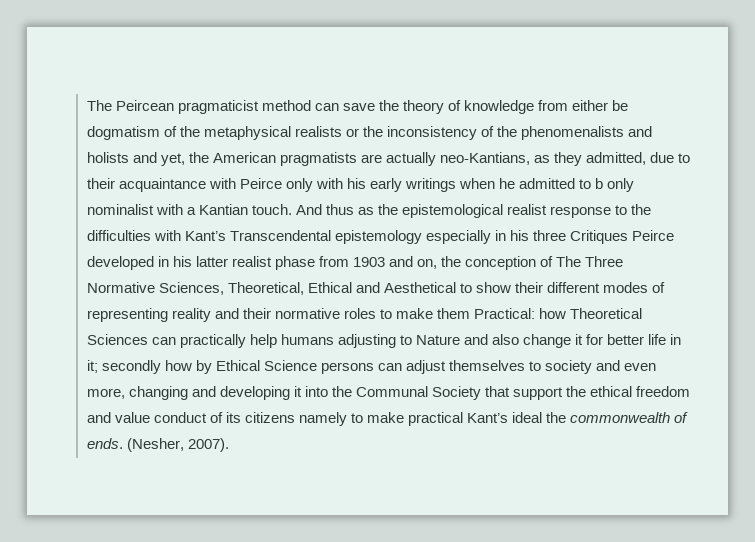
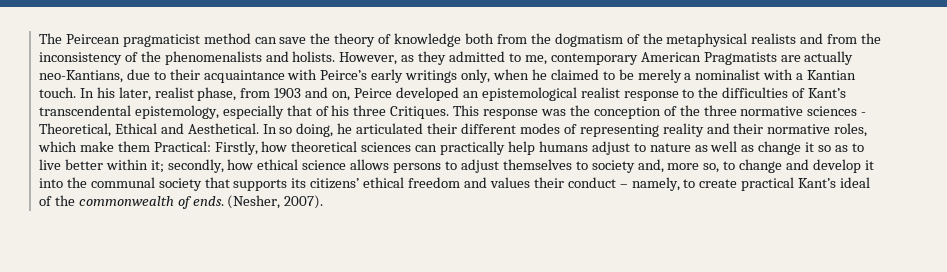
[538,100,629,111] from either be -> [464,33,551,44] both from the
[345,128,359,137] or -> [800,33,858,44] and from
[86,152,647,166] holists and yet, the American pragmatists are actually neo-Kantians, as they admitted, -> [292,51,854,65] [38,70,123,83] holists. However, as they admitted to me, contemporary American Pragmatists are actually neo-Kantians,
[239,178,366,192] Peirce only with his -> [320,70,368,80] Peirce’s
(456, 185) none -> [461,69,491,83] only,
[519,178,635,192] admitted to b only -> [550,69,692,83] claimed to be merely a
[295,204,398,215] And thus as the -> [79,87,479,101] In his later, realist phase, from 1903 and on, Peirce developed an
[153,230,675,244] [86,256,624,270] [86,282,511,295] with Kant’s Transcendental epistemology especially in his three Critiques Peirce developed in his latter realist phase from 1903 and on, the conception of The Three Normative Sciences, Theoretical, Ethical and Aesthetical to show -> [792,88,847,98] [38,105,867,119] [38,123,424,137] of Kant’s transcendental epistemology, especially that of his three Critiques. This response was the conception of the three normative sciences - Theoretical, Ethical and Aesthetical. In so doing, he articulated
[343,308,392,319] roles to -> [834,123,868,137] [37,141,77,152] roles, which
[539,308,643,319] [86,334,682,348] [86,360,657,374] [86,386,691,400] [86,412,404,426] how Theoretical Sciences can practically help humans adjusting to Nature and also change it for better life in it; secondly how by Ethical Science persons can adjust themselves to society and even more, changing and developing it into the Communal Society that support the ethical freedom and value conduct of its citizens namely to make -> [214,141,864,155] [38,159,874,173] [38,177,738,191] Firstly, how theoretical sciences can practically help humans adjust to nature as well as change it so as to live better within it; secondly, how ethical science allows persons to adjust themselves to society and, more so, to change and develop it into the communal society that supports its citizens’ ethical freedom and values their conduct – namely, to create
(543, 417) none -> [38,196,52,206] of

